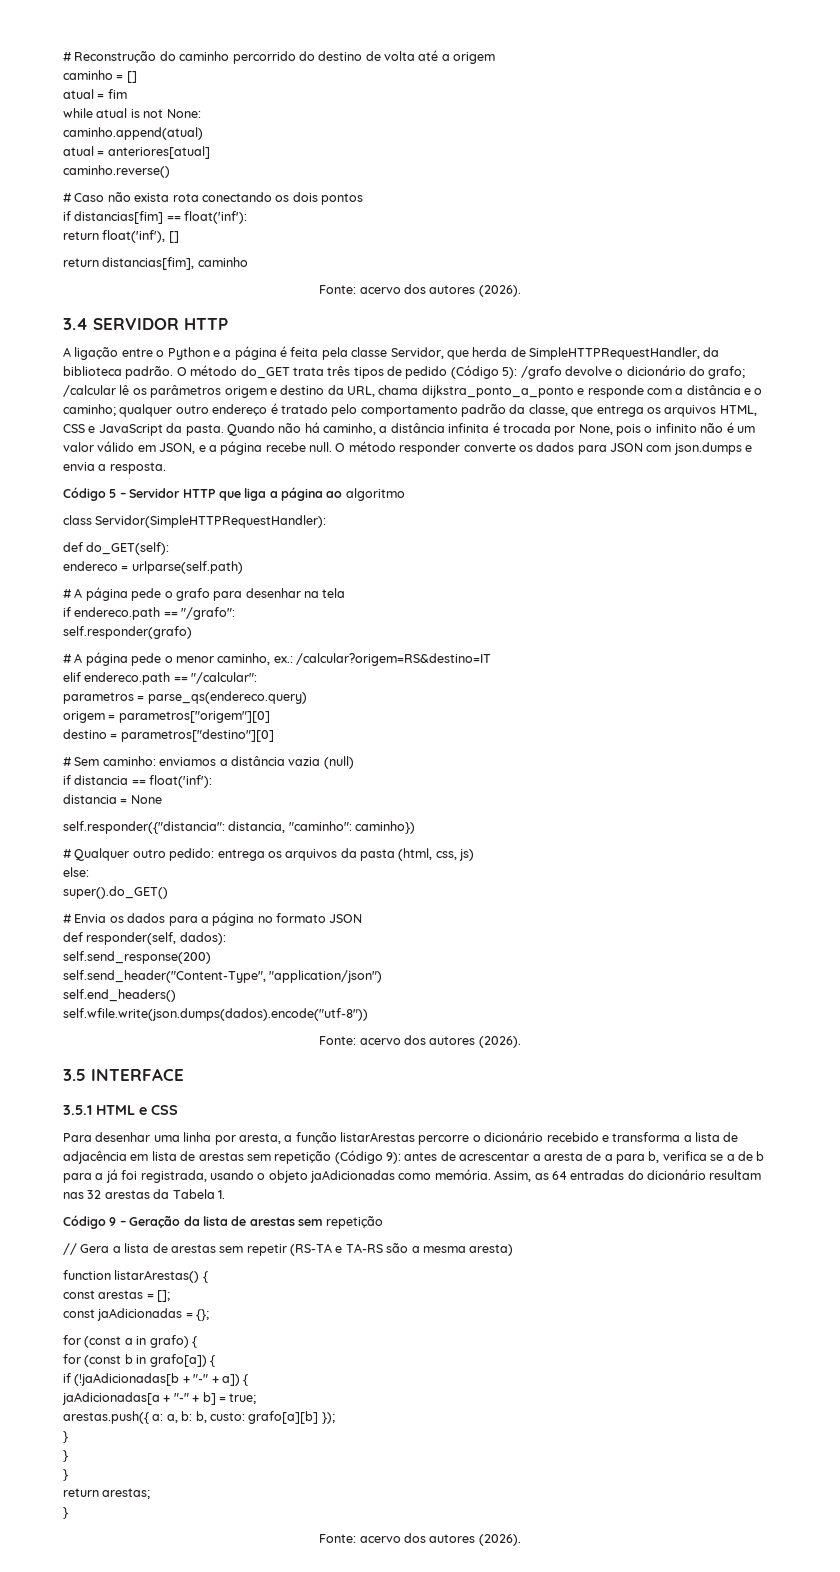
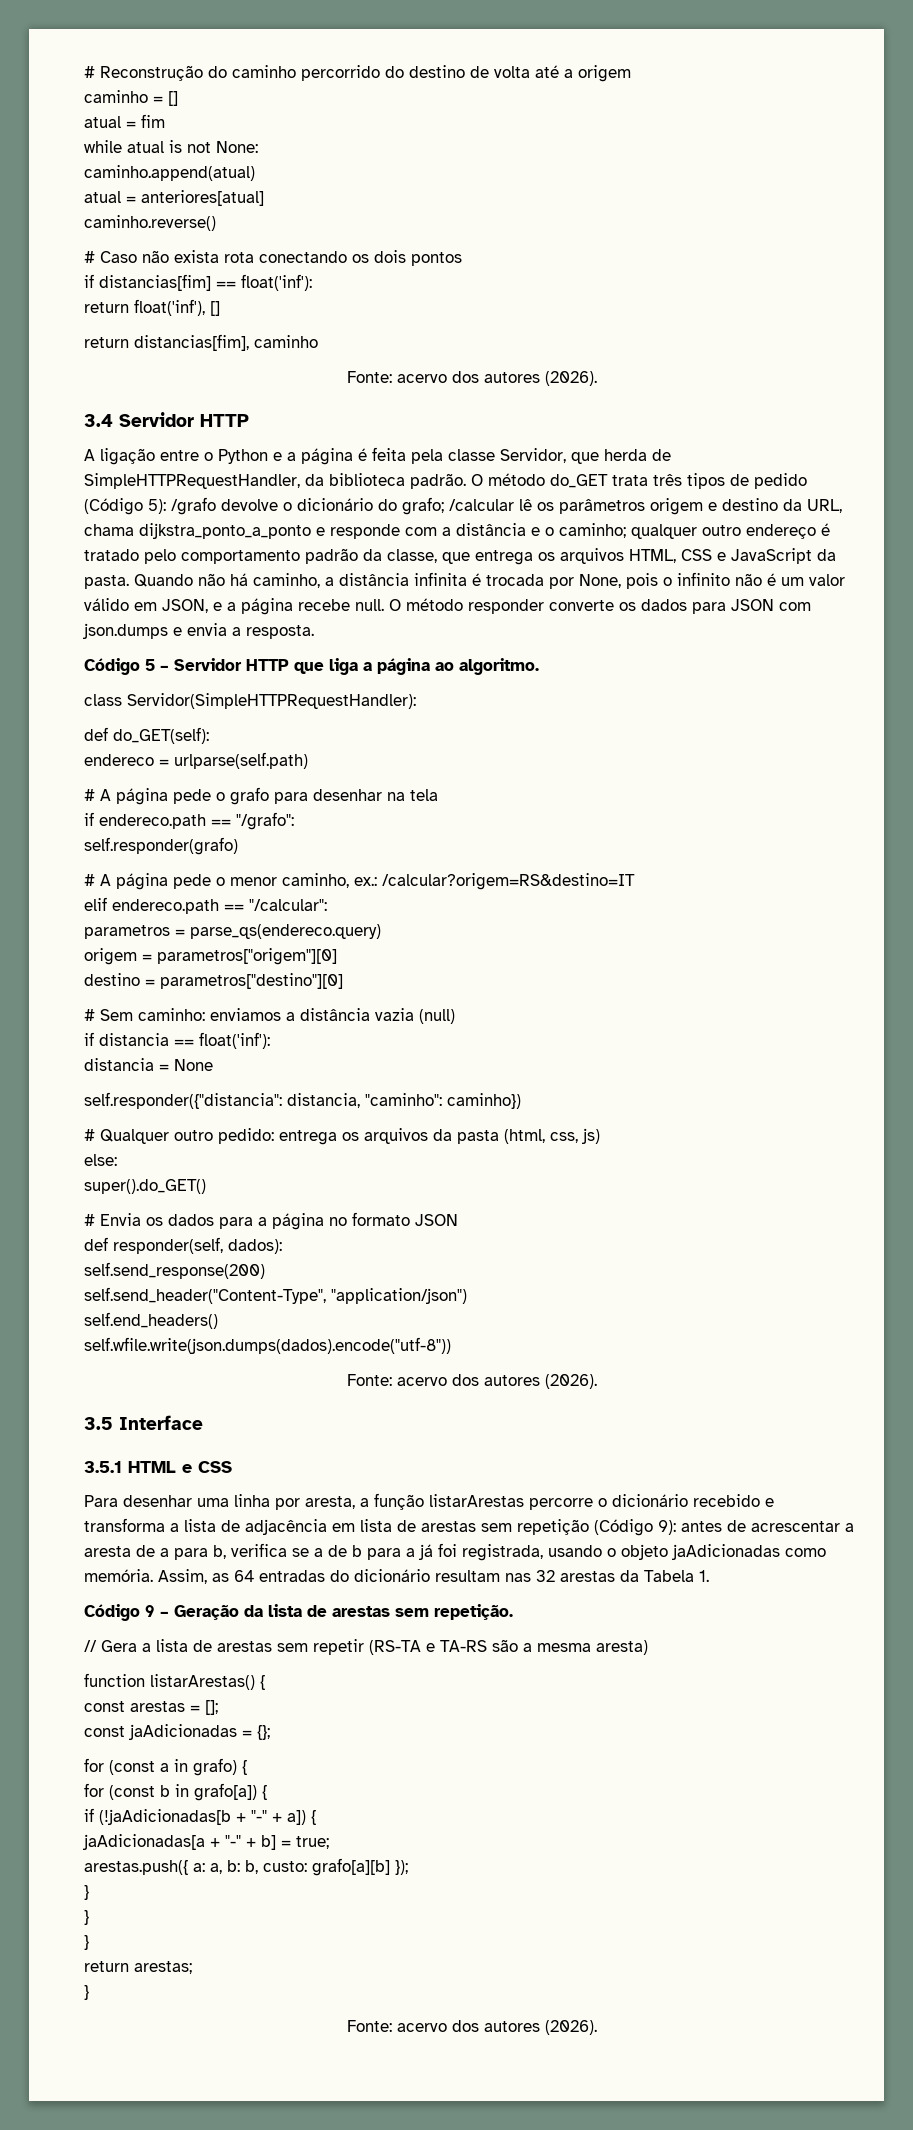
[93,318,179,330] SERVIDOR -> [119,412,194,427] Servidor
[345,488,405,501] algoritmo -> [459,658,539,675] algoritmo.
[91,1068,184,1081] INTERFACE -> [119,1415,203,1430] Interface
[326,1216,384,1229] repetição -> [434,1604,513,1620] repetição.

